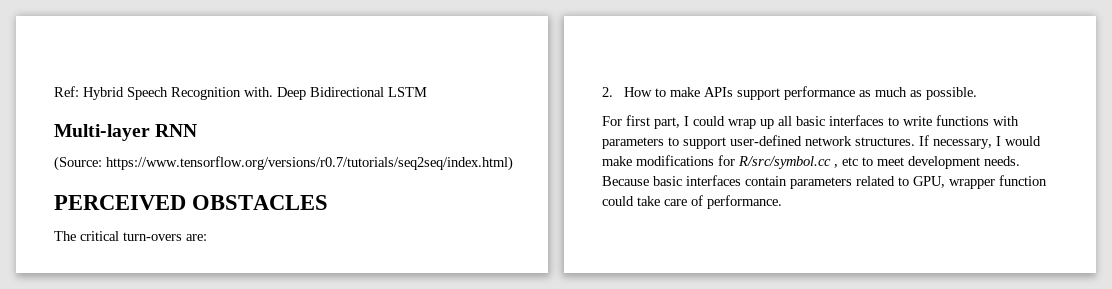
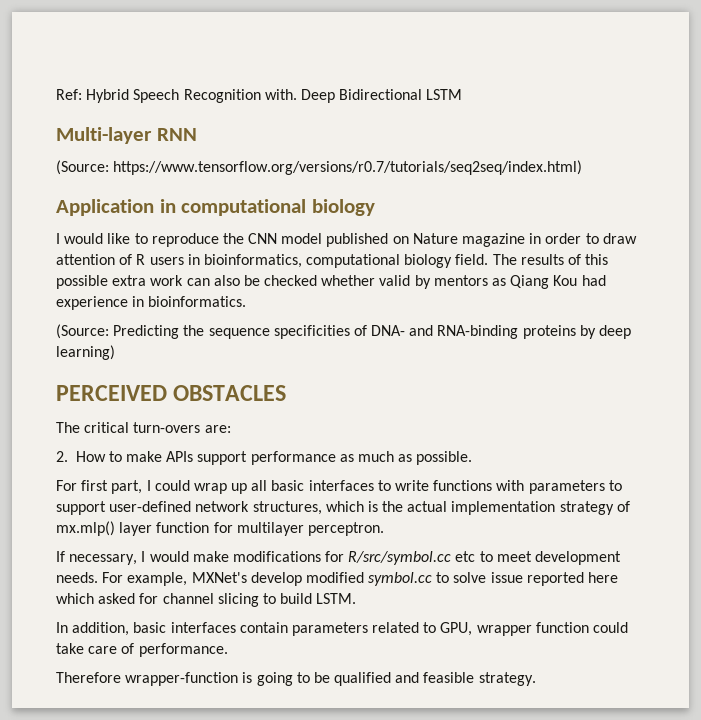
(513, 163) none -> [56,199,376,216] [56,233,637,247] [56,254,609,268] [56,275,606,289] [56,296,247,310] [56,324,632,339] [56,345,115,360] // Application in computational biology // I would like to reproduce the CNN model published on Nature magazine in order to draw attention of R users in bioinformatics, computational biology field. The results of this possible extra work can also be checked whether valid by mentors as Qiang Kou had experience in bioinformatics. // (Source: Predicting the sequence specificities of DNA- and RNA-binding proteins by deep learning)
[855,137,915,146] structures. -> [252,501,630,515] [56,521,384,536] structures, which is the actual implementation strategy of mx.mlp() layer function for multilayer perceptron. //
[834,164,838,168] , -> (452, 558) none
[602,176,649,186] Because -> [102,572,619,586] [56,593,357,607] [56,622,130,636] For example, MXNet's develop modified symbol.cc to solve issue reported here which asked for channel slicing to build LSTM. // In addition,
(782, 202) none -> [56,672,536,686] // Therefore wrapper-function is going to be qualified and feasible strategy.

